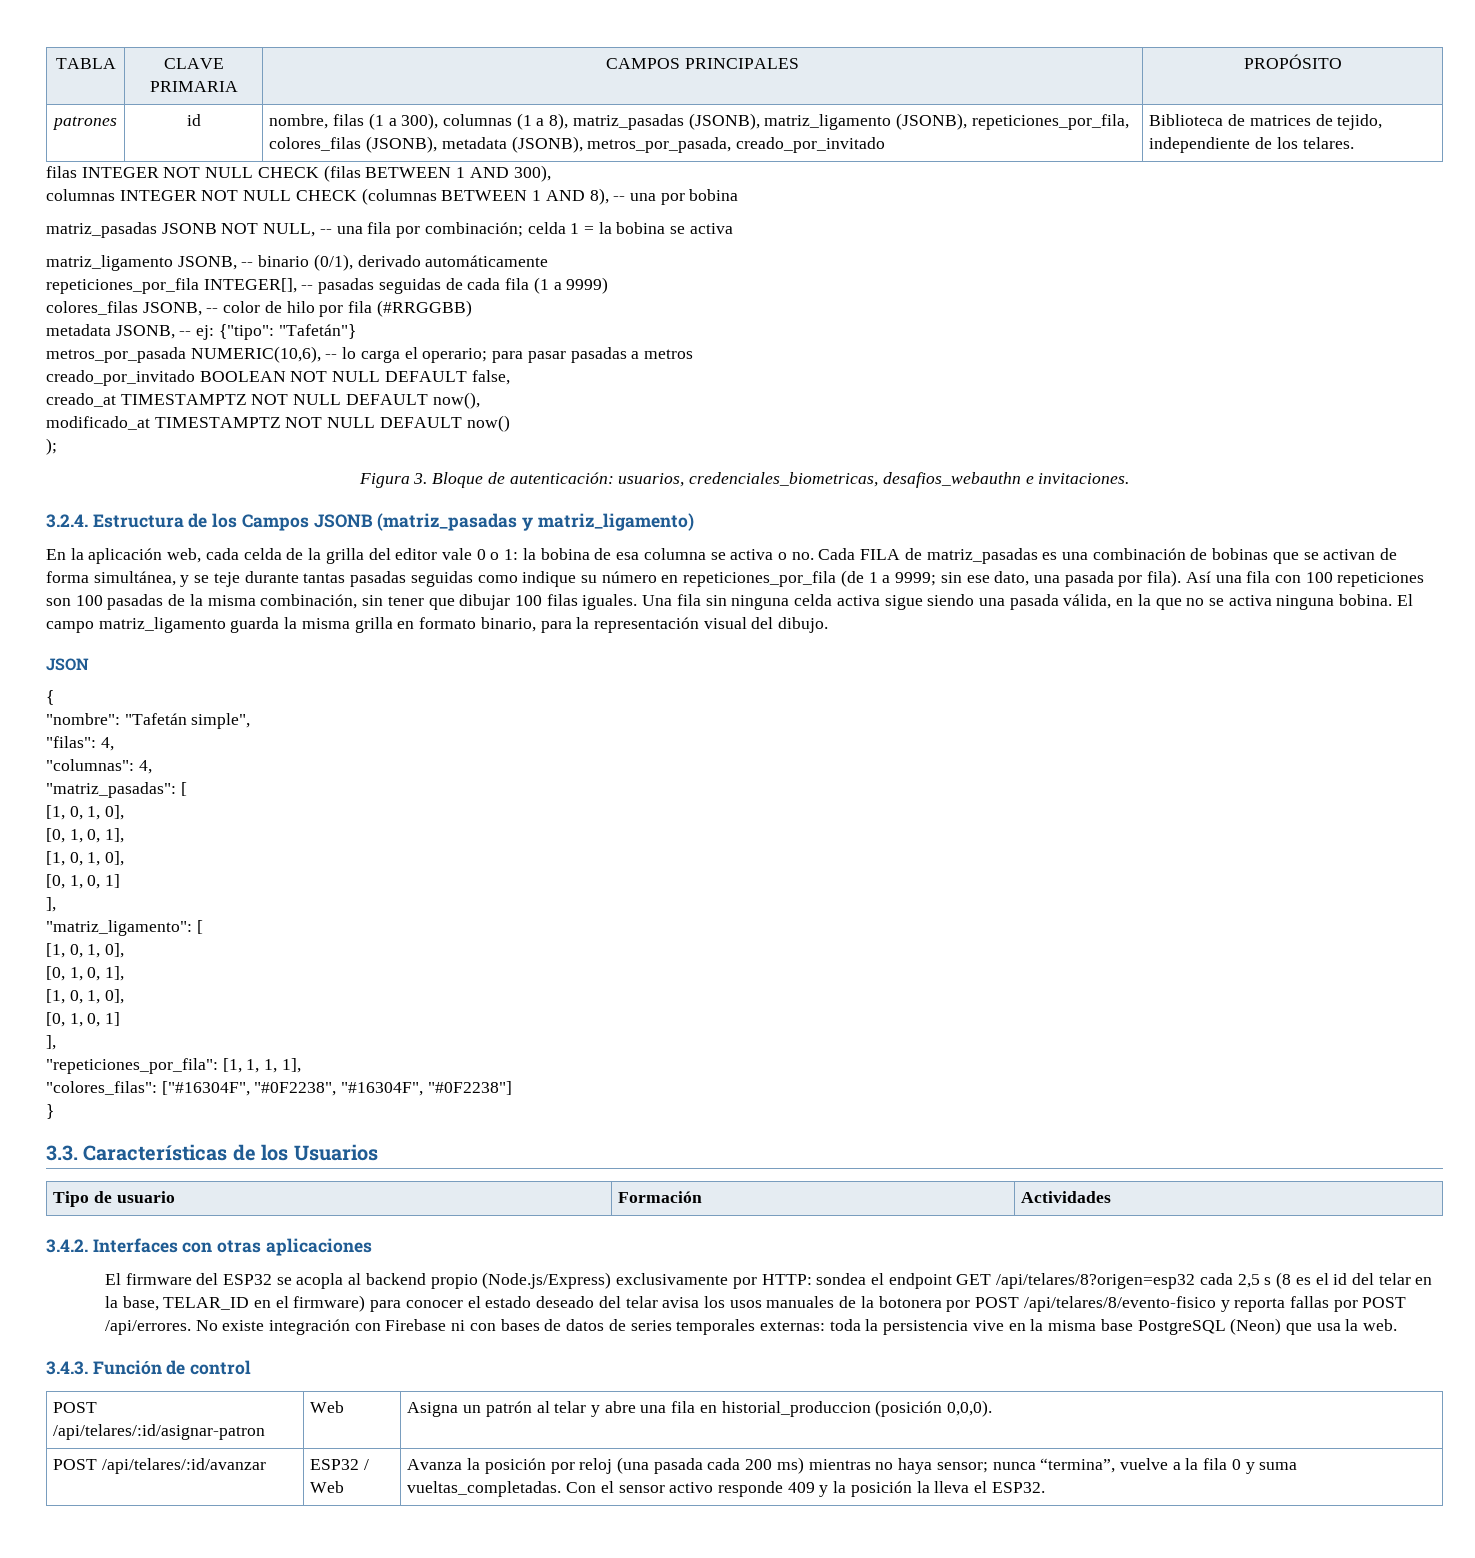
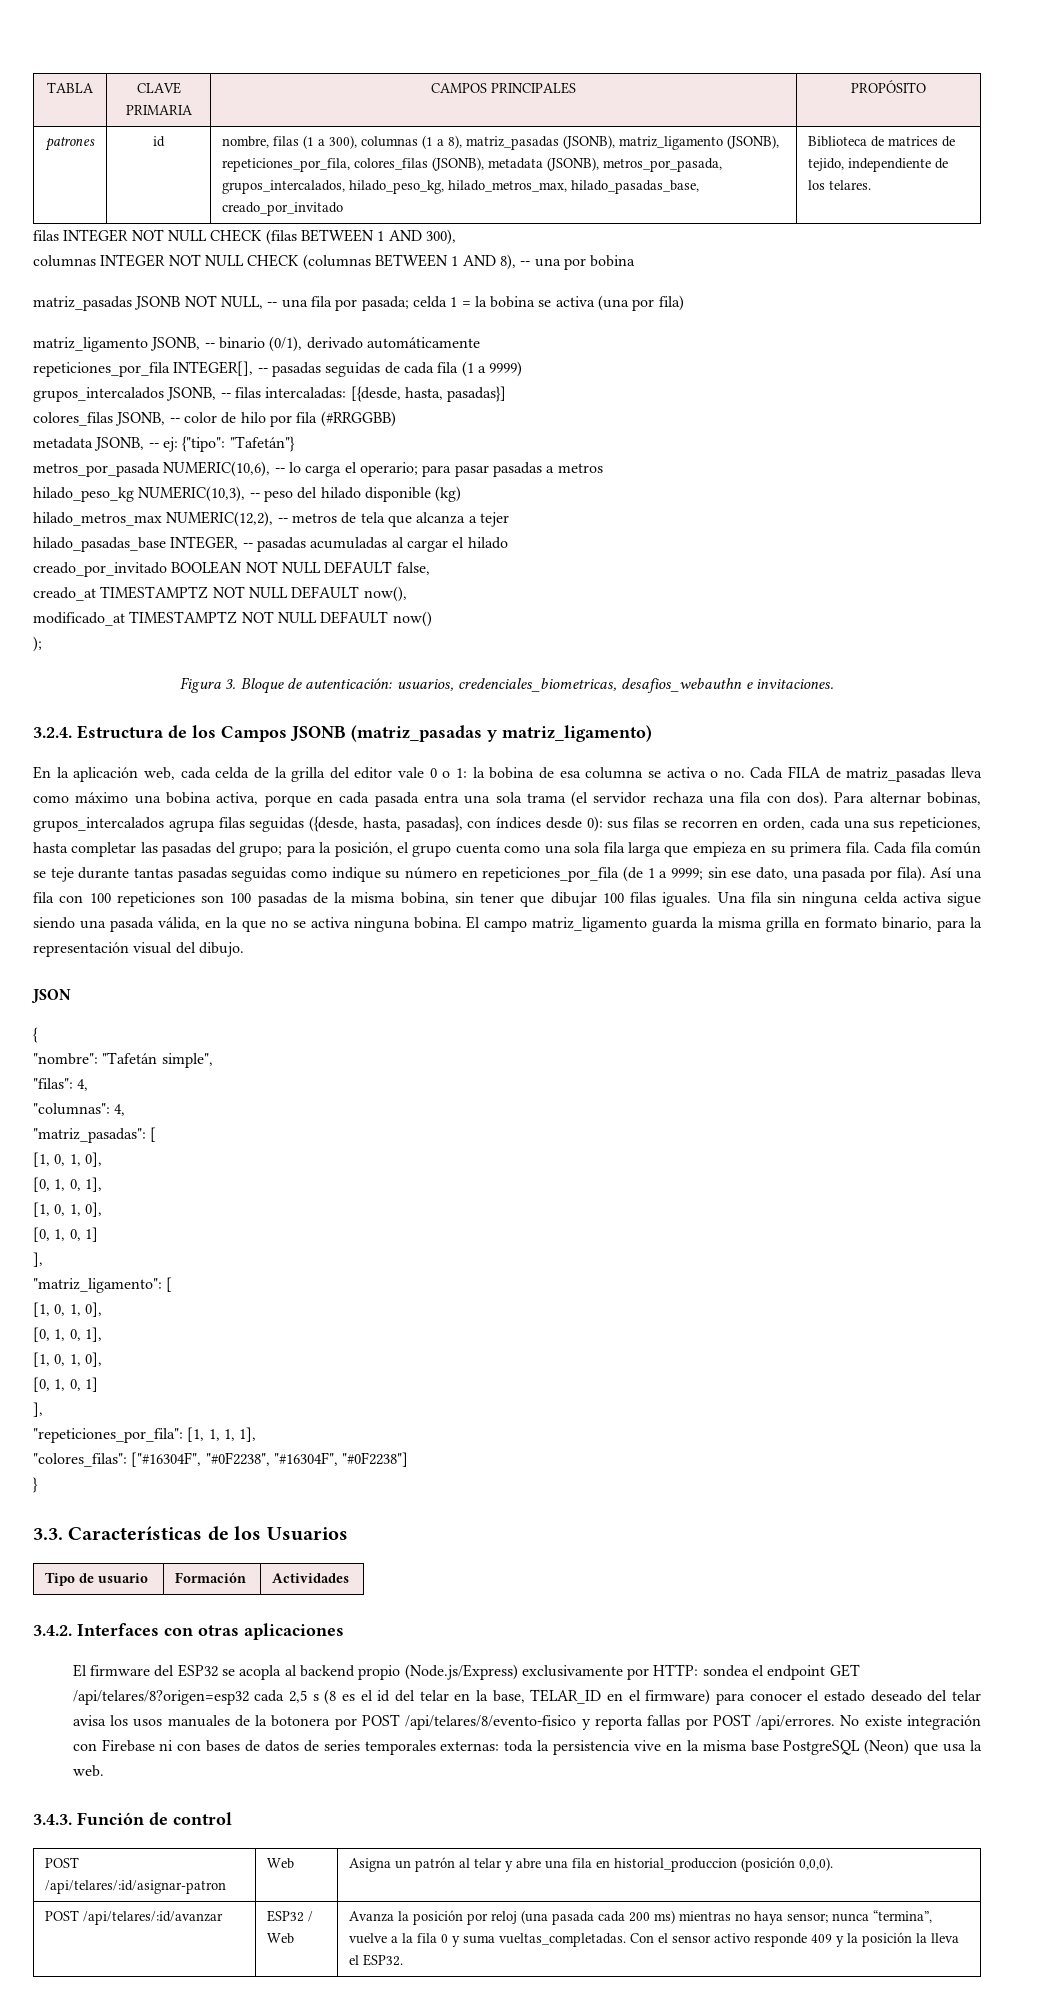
(732, 145) none -> [222,180,700,194] grupos_intercalados, hilado_peso_kg, hilado_metros_max, hilado_pasadas_base,
[424,222,523,237] combinación; -> [361,296,409,311] pasada;
(733, 228) none -> [598,295,684,311] (una por fila)
(609, 285) none -> [33,386,507,402] // grupos_intercalados JSONB, -- filas intercaladas: [{desde, hasta, pasadas}]
(693, 354) none -> [33,486,462,502] [33,511,509,527] [33,536,508,552] // hilado_peso_kg NUMERIC(10,3), -- peso del hilado disponible (kg) // hilado_metros_max NUMERIC(12,2), -- metros de tela que alcanza a tejer // hilado_pasadas_base INTEGER, -- pasadas acumuladas al cargar el hilado
[1042,548,1398,564] [46,571,190,587] es una combinación de bobinas que se activan de forma simultánea, y -> [950,767,982,778] [33,791,982,807] [33,816,981,832] [33,842,982,857] lleva como máximo una bobina activa, porque en cada pasada entra una sola trama (el servidor rechaza una fila con dos). Para alternar bobinas, grupos_intercalados agrupa filas seguidas ({desde, hasta, pasadas}, con índices desde 0): sus filas se recorren en orden, cada una sus repeticiones, hasta completar las pasadas del grupo; para la posición, el grupo cuenta como una sola fila larga que empieza en su primera fila. Cada fila común
[260,594,358,609] combinación, -> [400,892,449,905] bobina,

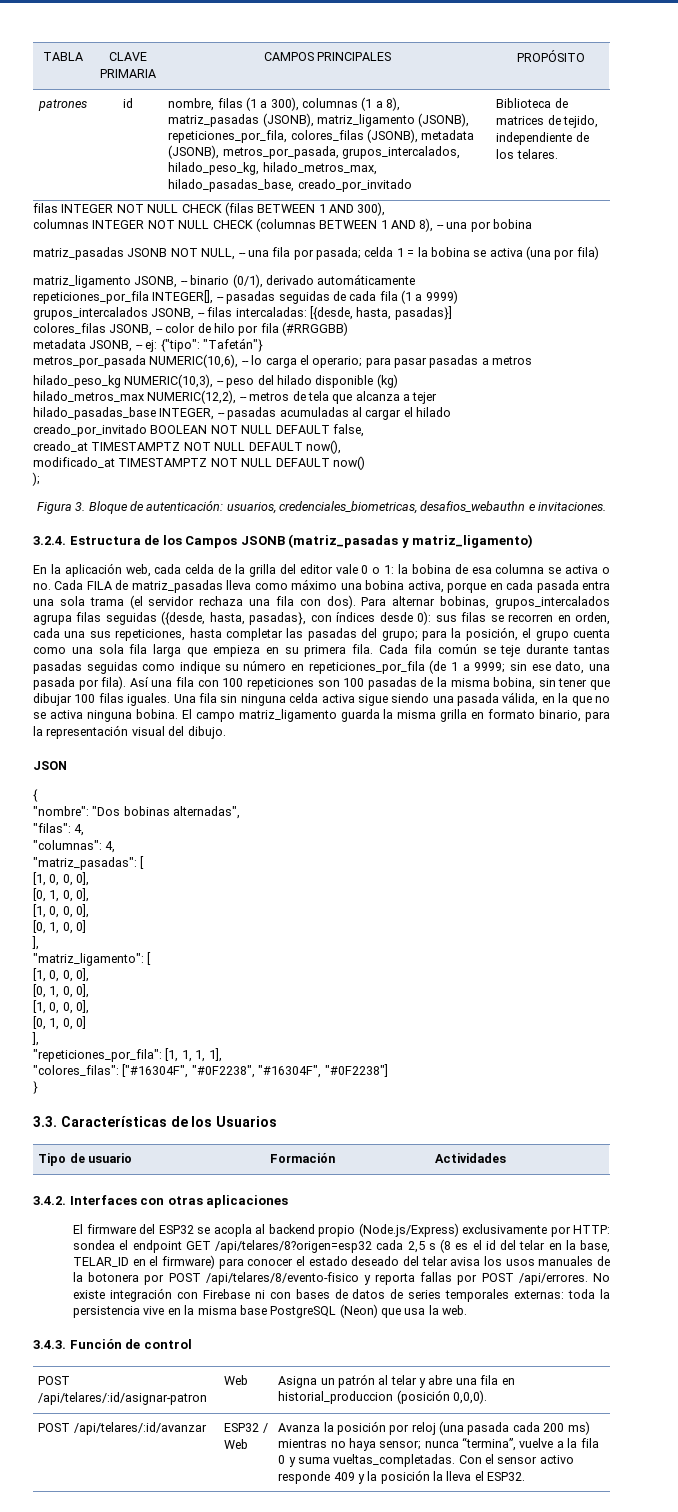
[102,1052,213,1068] "Tafetán simple", -> [92,806,241,819] "Dos bobinas alternadas",
[69,1152,102,1167] [33,1177,102,1192] [33,1202,102,1217] [33,1227,98,1242] 1, 0], // [0, 1, 0, 1], // [1, 0, 1, 0], // [0, 1, 0, 1] -> [62,872,90,886] [33,888,90,902] [33,904,90,918] [33,920,87,934] 0, 0], // [0, 1, 0, 0], // [1, 0, 0, 0], // [0, 1, 0, 0]
[69,1302,102,1317] [33,1327,102,1342] [33,1352,102,1367] [33,1377,98,1392] 1, 0], // [0, 1, 0, 1], // [1, 0, 1, 0], // [0, 1, 0, 1] -> [62,968,90,982] [33,984,90,998] [33,1000,90,1014] [33,1016,87,1030] 0, 0], // [0, 1, 0, 0], // [1, 0, 0, 0], // [0, 1, 0, 0]

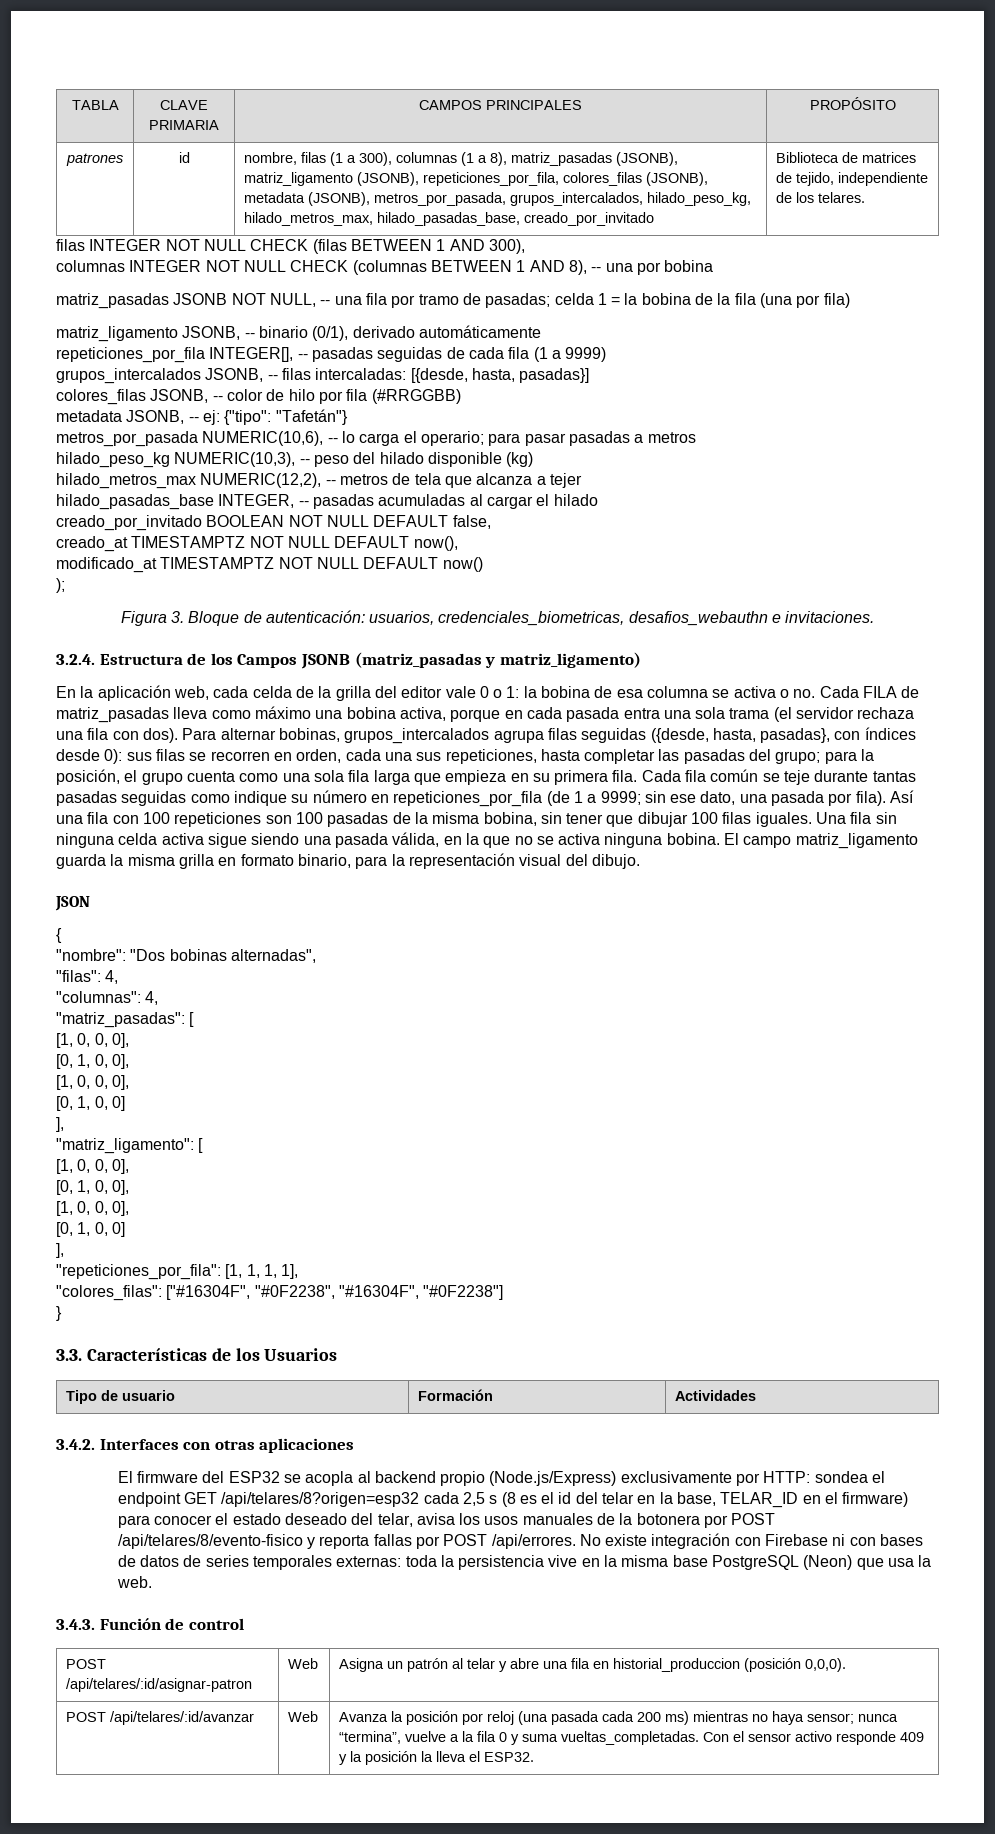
[316,247,361,260] pasada; -> [418,293,551,308] tramo de pasadas;
[473,248,523,257] se activa -> [695,293,756,305] de la fila
[421,1256,448,1266] telar -> [377,1513,413,1527] telar,
[224,1423,268,1433] ESP32 / -> (255, 1718) none

